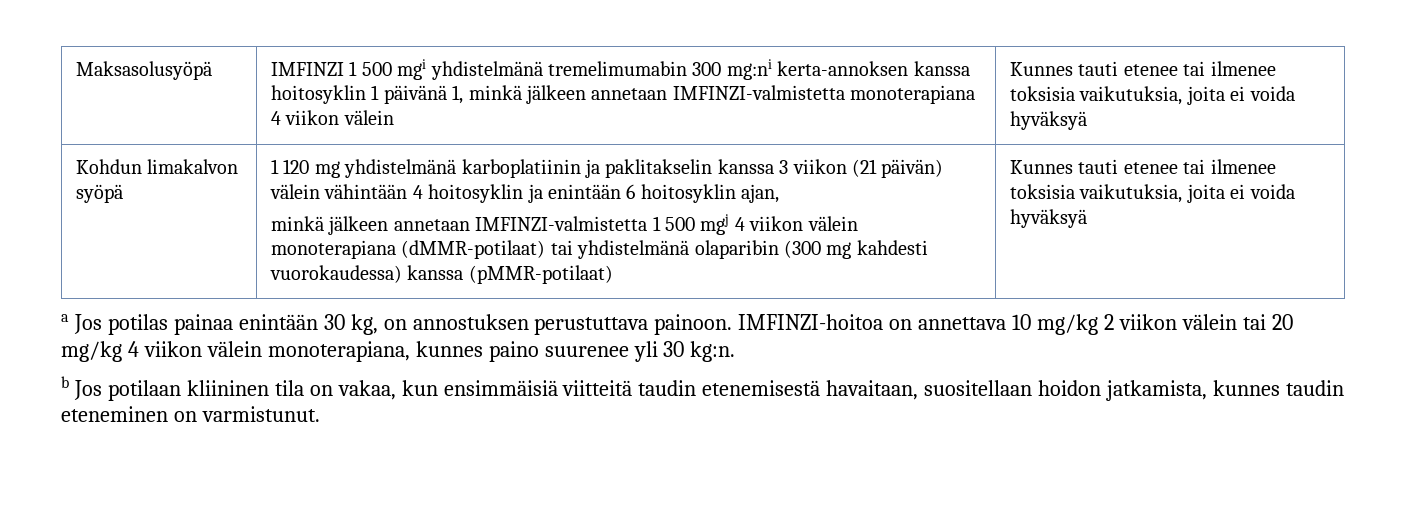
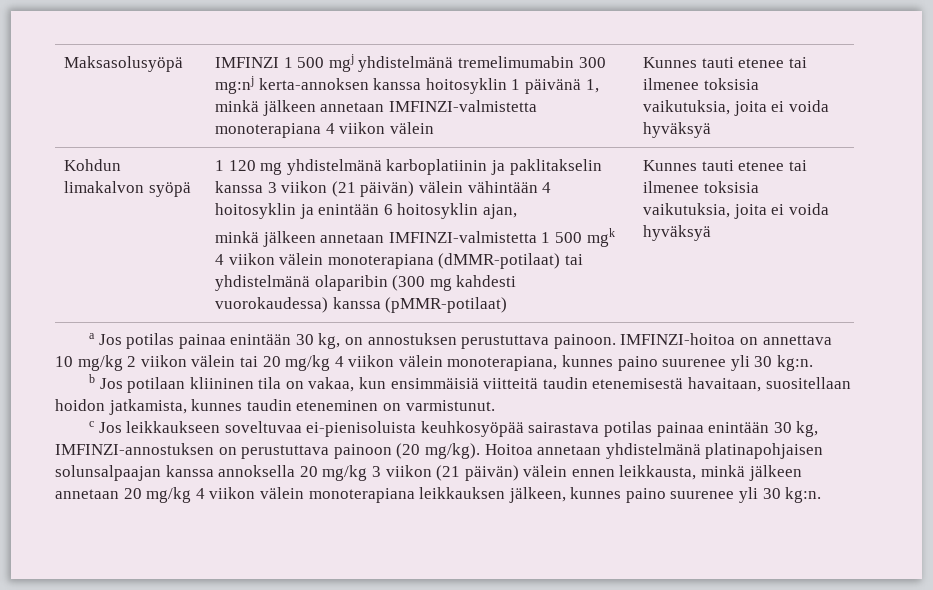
[397,59,427,80] mgi -> [328,54,354,72] mgj
[726,59,772,80] mg:ni -> [215,76,255,94] mg:nj
[700,214,730,235] mgj -> [586,228,615,247] mgk
(320, 414) none -> [88,421,819,437] [55,443,824,459] [55,465,802,481] [55,487,822,503] // c Jos leikkaukseen soveltuvaa ei-pienisoluista keuhkosyöpää sairastava potilas painaa enintään 30 kg, IMFINZI-annostuksen on perustuttava painoon (20 mg/kg). Hoitoa annetaan yhdistelmänä platinapohjaisen solunsalpaajan kanssa annoksella 20 mg/kg 3 viikon (21 päivän) välein ennen leikkausta, minkä jälkeen annetaan 20 mg/kg 4 viikon välein monoterapiana leikkauksen jälkeen, kunnes paino suurenee yli 30 kg:n.

